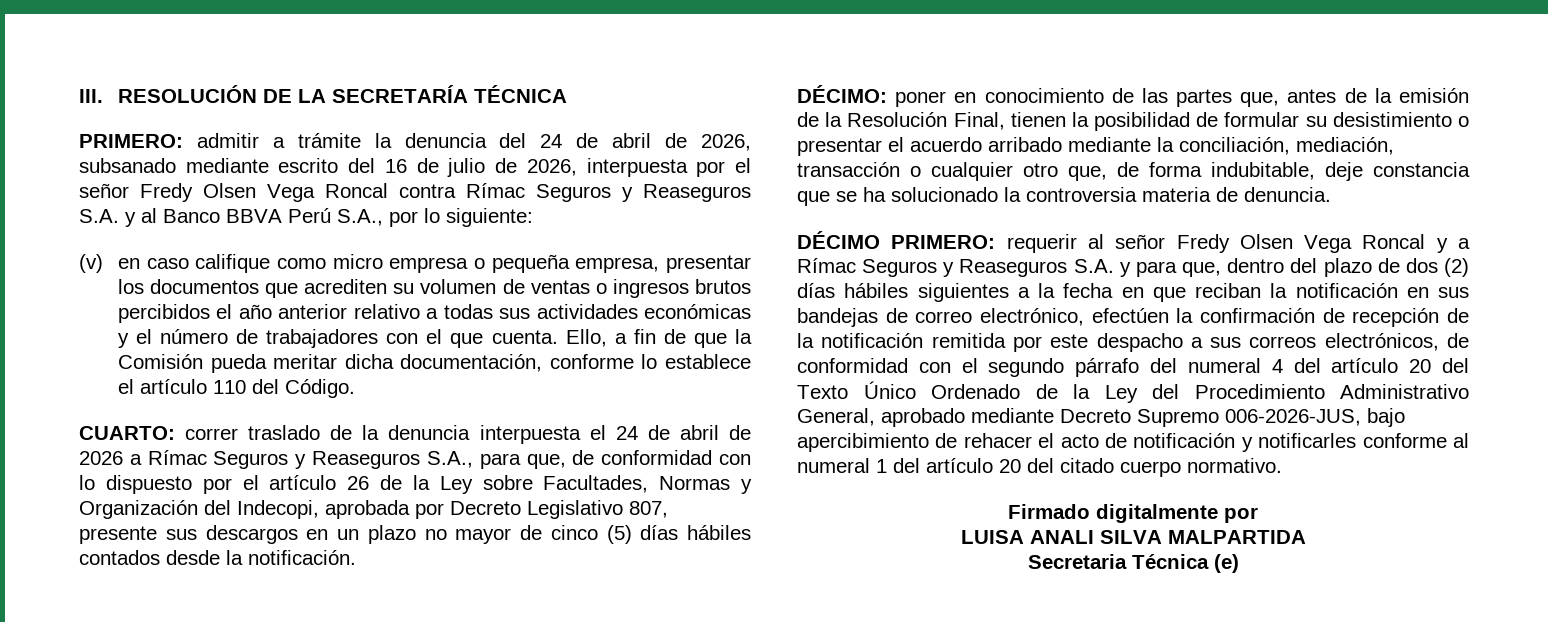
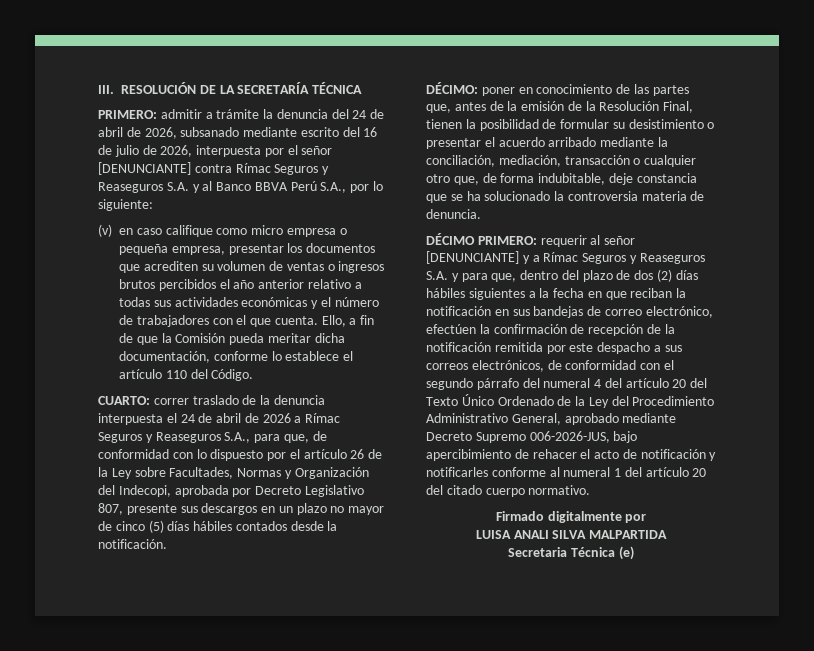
[140,183,388,202] Fredy Olsen Vega Roncal -> [98,162,191,175] [DENUNCIANTE]
[1176,234,1426,253] Fredy Olsen Vega Roncal -> [426,251,519,264] [DENUNCIANTE]

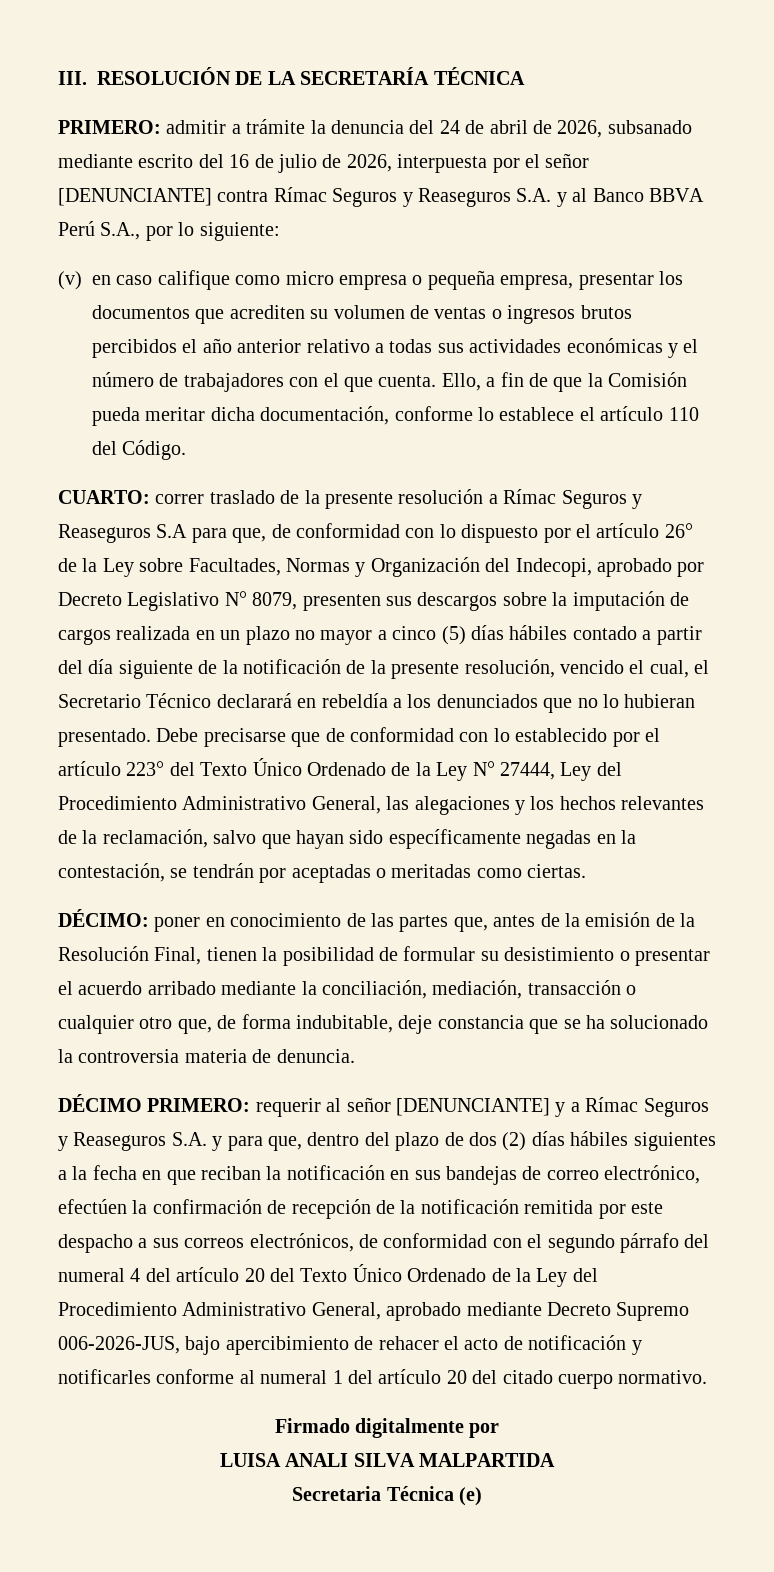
[273,395,325,405] [98,413,341,425] [98,432,251,443] denuncia interpuesta el 24 de abril de 2026 a Rímac Seguros y Reaseguros S.A., -> [325,489,642,509] [58,524,188,543] presente resolución a Rímac Seguros y Reaseguros S.A
[350,449,365,459] 26 -> [664,523,693,538] 26°
[174,485,229,497] aprobada -> [596,558,672,577] aprobado
[98,503,258,515] 807, presente sus descargos -> [224,591,689,611] [58,626,191,645] N° 8079, presenten sus descargos sobre la imputación de cargos realizada
[98,521,112,531] de -> [377,630,387,640] a
[235,521,338,531] [98,539,167,549] contados desde la notificación. -> [572,626,702,645] [58,659,710,679] [58,693,696,713] [58,727,660,747] [58,758,622,781] [58,796,705,815] [58,829,636,849] [58,863,587,883] contado a partir del día siguiente de la notificación de la presente resolución, vencido el cual, el Secretario Técnico declarará en rebeldía a los denunciados que no lo hubieran presentado. Debe precisarse que de conformidad con lo establecido por el artículo 223° del Texto Único Ordenado de la Ley N° 27444, Ley del Procedimiento Administrativo General, las alegaciones y los hechos relevantes de la reclamación, salvo que hayan sido específicamente negadas en la contestación, se tendrán por aceptadas o meritadas como ciertas.

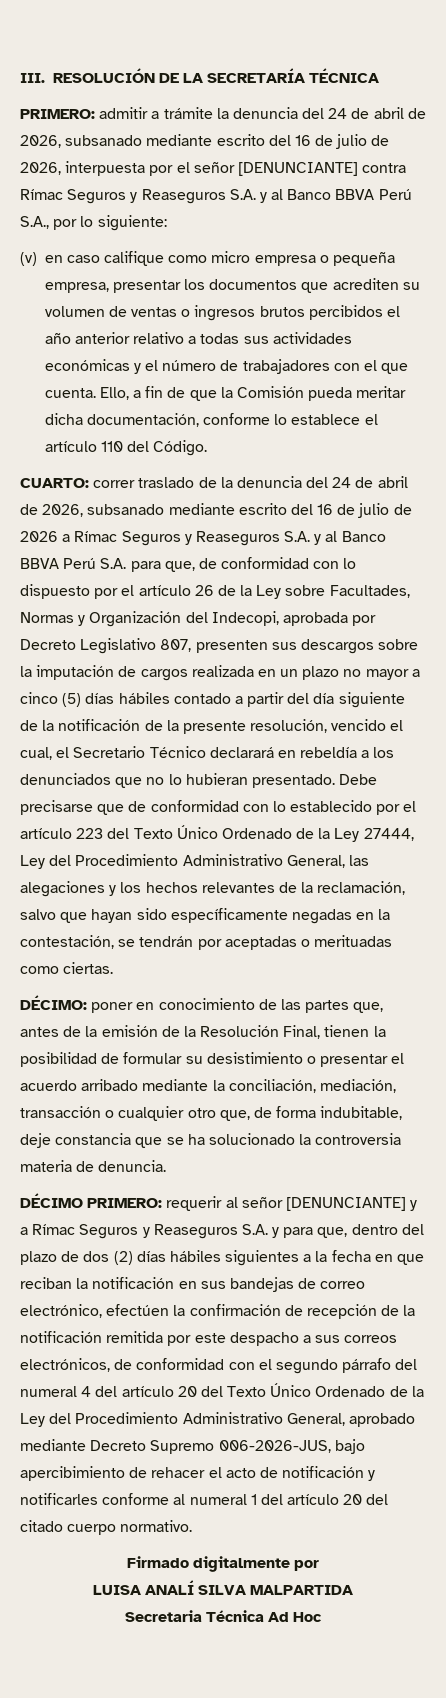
[325,489,642,509] [58,524,188,543] presente resolución a Rímac Seguros y Reaseguros S.A -> [236,476,408,488] [20,503,412,518] [20,531,386,546] [20,558,127,569] denuncia del 24 de abril de 2026, subsanado mediante escrito del 16 de julio de 2026 a Rímac Seguros y Reaseguros S.A. y al Banco BBVA Perú S.A.
[664,523,693,538] 26° -> [194,585,214,596] 26
[596,558,672,577] aprobado -> [282,612,348,626] aprobada
[224,591,298,610] N° 8079, -> [160,639,192,652] 807,
[126,758,495,781] 223° del Texto Único Ordenado de la Ley N° -> [76,825,360,842] 223 del Texto Único Ordenado de la Ley
[391,864,472,878] meritadas -> [314,935,393,947] merituadas
[285,1453,349,1467] ANALI -> [144,1580,194,1595] ANALÍ
[458,1487,482,1506] (e) -> [268,1612,323,1622] Ad Hoc

